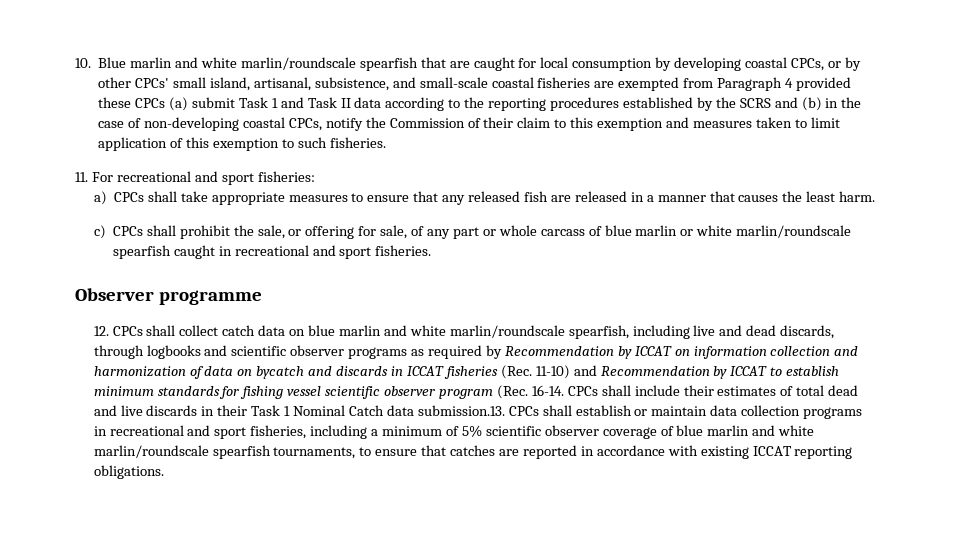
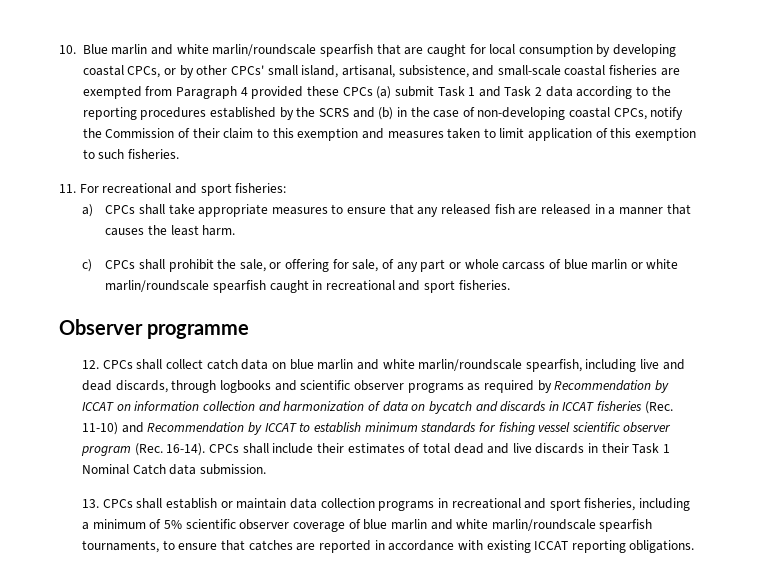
[340,98,351,108] II -> [535,87,543,96] 2
[531,385,564,396] 16-14. -> [166,443,206,456] 16-14).
[417,405,505,416] submission.13. -> [200,464,267,475] [82,499,100,508] submission. // 13.

